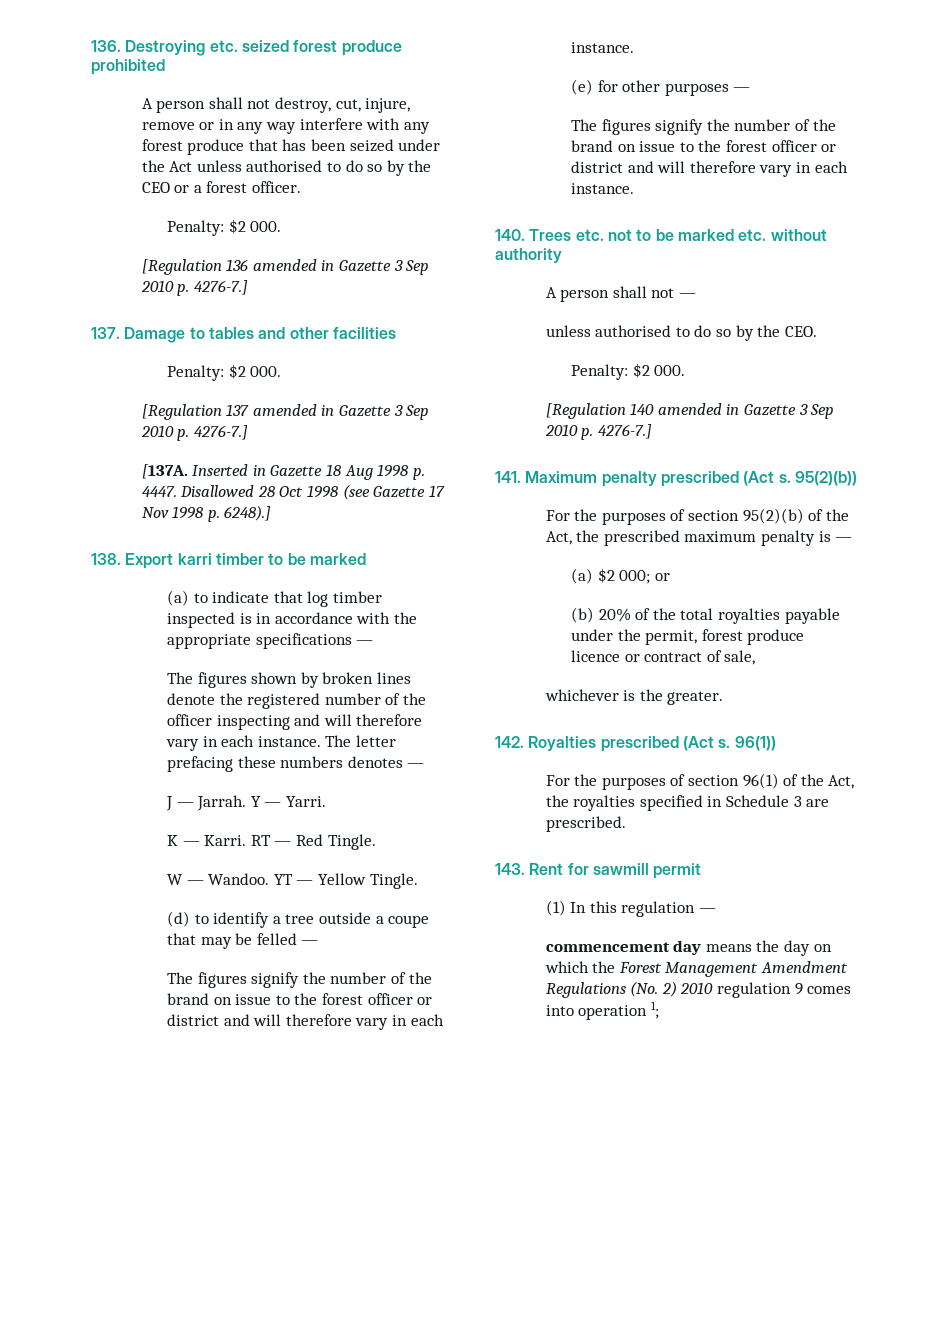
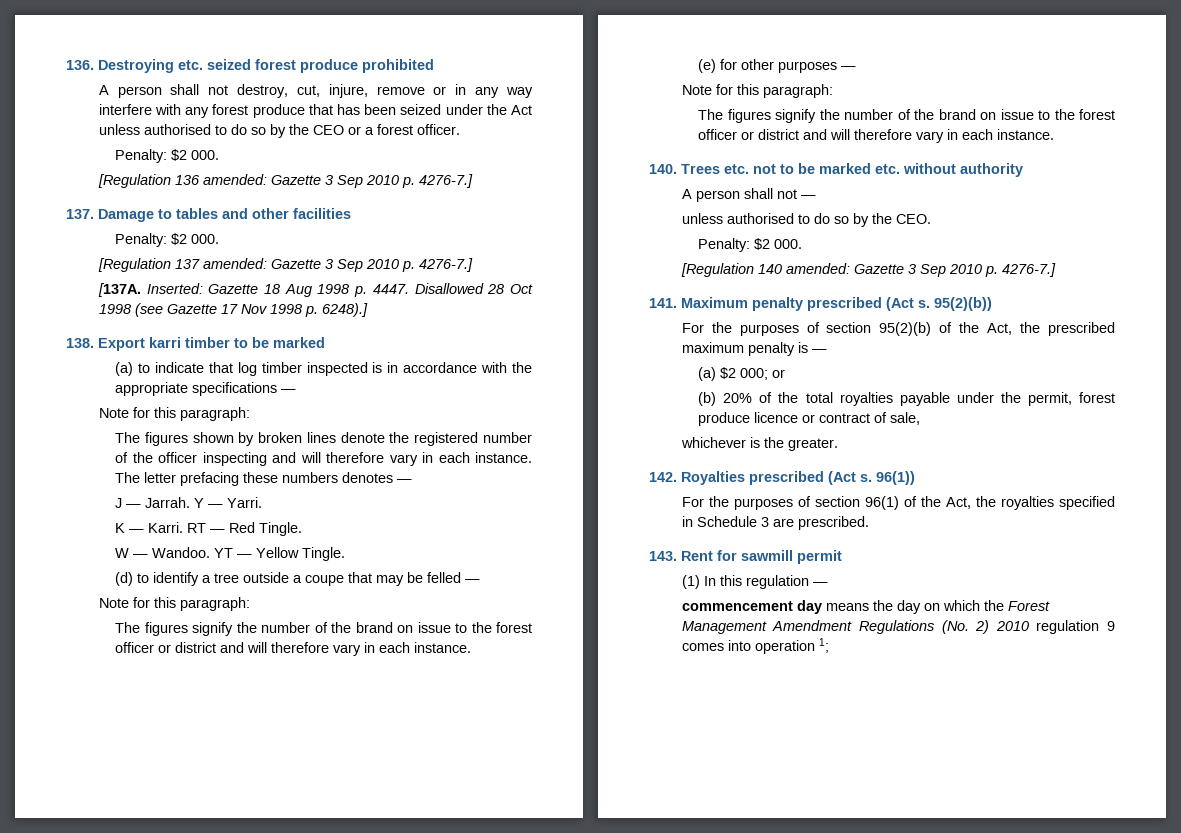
[252,259,335,271] amended in -> [202,174,267,185] amended:
[252,404,335,416] amended in -> [202,258,267,269] amended:
[192,464,266,476] Inserted in -> [146,283,203,294] Inserted:
(374, 642) none -> [98,407,250,421] // Note for this paragraph:
(319, 942) none -> [98,597,250,611] // Note for this paragraph:
(751, 89) none -> [681,84,833,98] // Note for this paragraph:
[657,403,740,415] amended in -> [785,263,850,274] amended:

